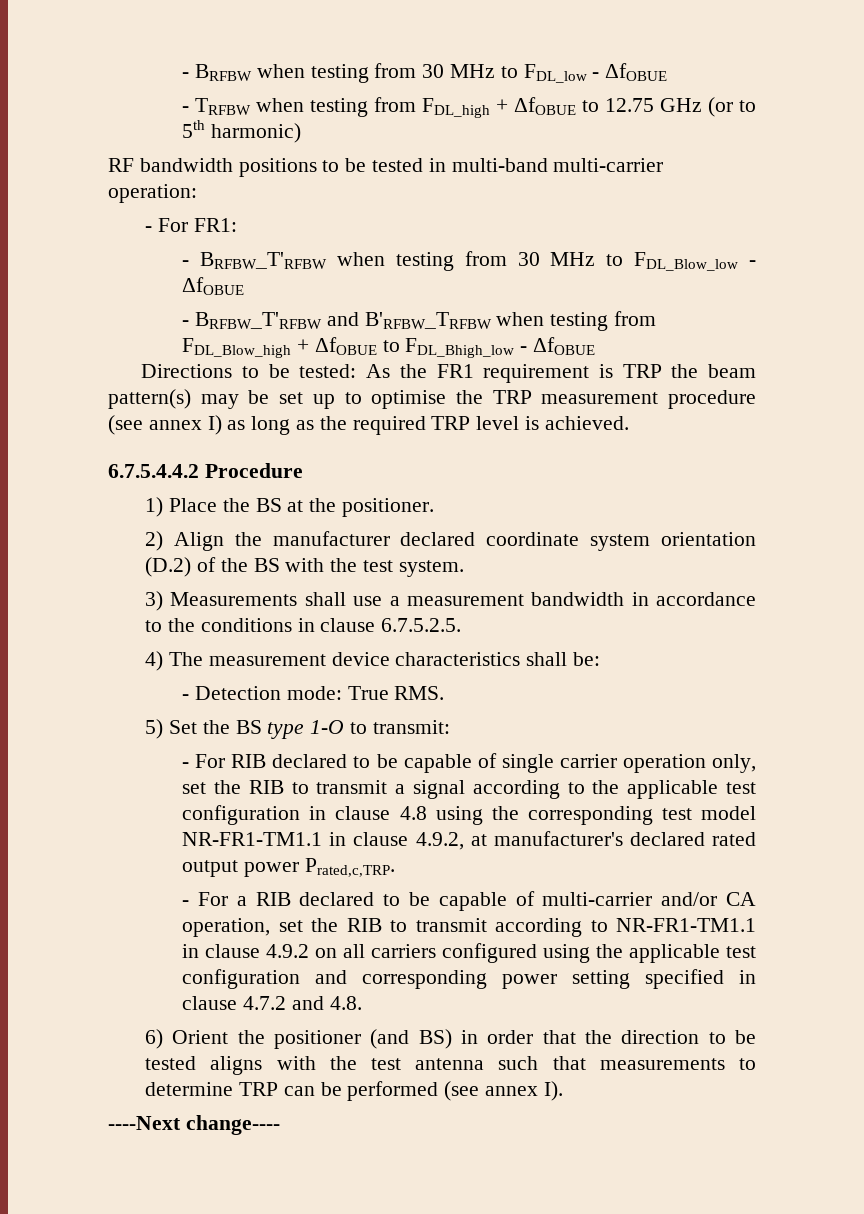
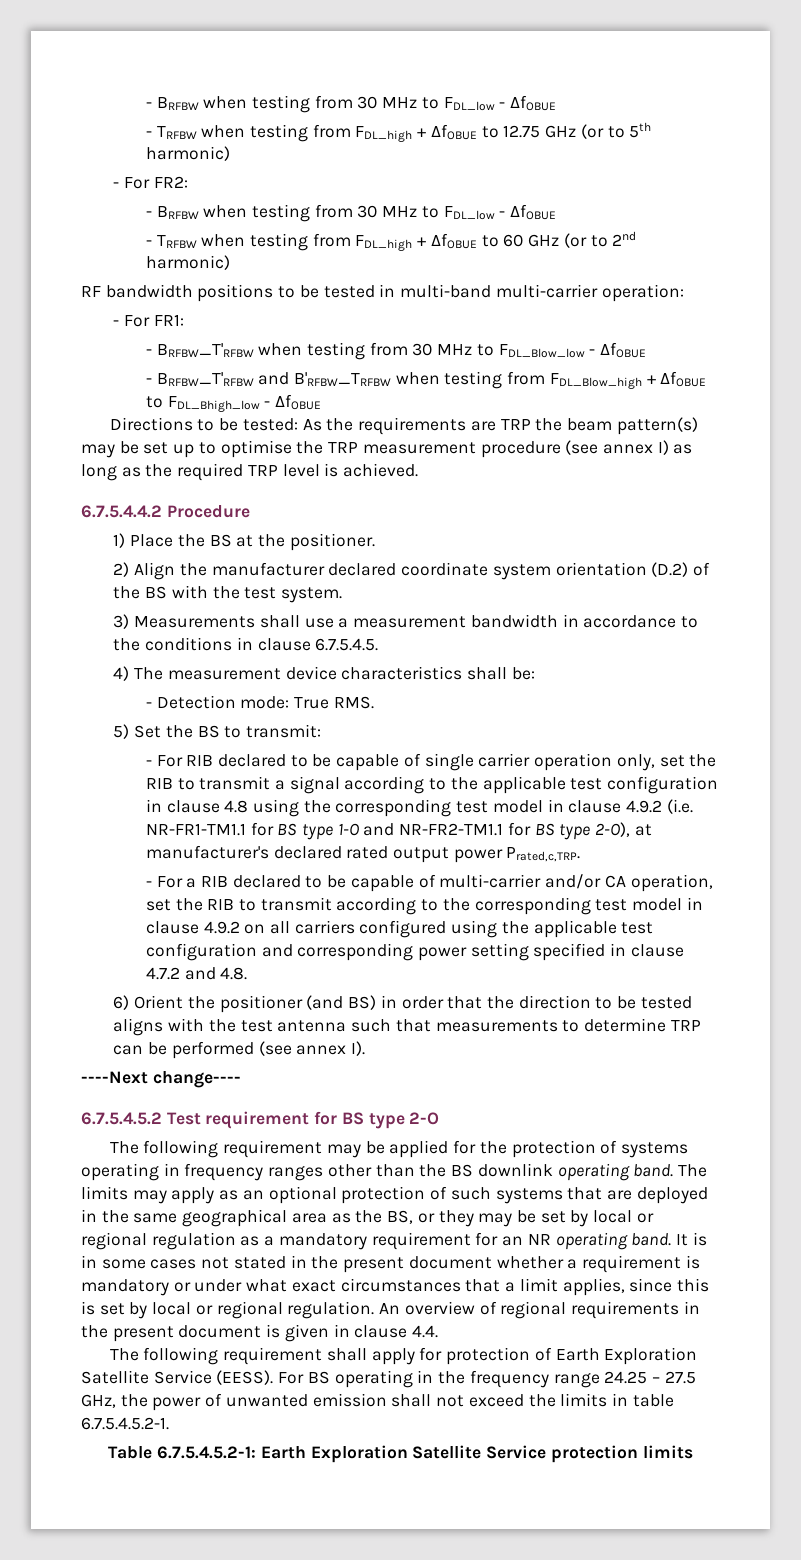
(302, 133) none -> [113,176,188,189] [145,204,557,222] [145,231,637,251] [145,255,230,270] // - For FR2: // - BRFBW when testing from 30 MHz to FDL_low - ΔfOBUE // - TRFBW when testing from FDL_high + ΔfOBUE to 60 GHz (or to 2nd harmonic)
[436,364,613,383] FR1 requirement is -> [358,417,496,435] requirements are
[381,618,462,632] 6.7.5.2.5. -> [315,638,379,651] 6.7.5.4.5.
[267,720,345,739] type 1-O -> (220, 731) none
[182,832,464,850] NR-FR1-TM1.1 in clause 4.9.2, -> [547,799,693,814] [145,822,631,840] in clause 4.9.2 (i.e. NR-FR1-TM1.1 for BS type 1-O and NR-FR2-TM1.1 for BS type 2-O),
[616,918,756,932] NR-FR1-TM1.1 -> [442,897,683,915] the corresponding test model
(280, 1125) none -> [81,1111,440,1129] [109,1140,688,1158] [81,1163,707,1181] [81,1186,708,1204] [81,1209,654,1227] [81,1232,707,1250] [81,1255,700,1273] [81,1278,709,1296] [81,1301,700,1319] [81,1324,439,1342] [109,1347,698,1365] [81,1370,696,1388] [81,1393,674,1411] [81,1417,169,1430] [108,1445,693,1463] // 6.7.5.4.5.2 Test requirement for BS type 2-O // The following requirement may be applied for the protection of systems operating in frequency ranges other than the BS downlink operating band. The limits may apply as an optional protection of such systems that are deployed in the same geographical area as the BS, or they may be set by local or regional regulation as a mandatory requirement for an NR operating band. It is in some cases not stated in the present document whether a requirement is mandatory or under what exact circumstances that a limit applies, since this is set by local or regional regulation. An overview of regional requirements in the present document is given in clause 4.4. // The following requirement shall apply for protection of Earth Exploration Satellite Service (EESS). For BS operating in the frequency range 24.25 – 27.5 GHz, the power of unwanted emission shall not exceed the limits in table 6.7.5.4.5.2-1. // Table 6.7.5.4.5.2-1: Earth Exploration Satellite Service protection limits

